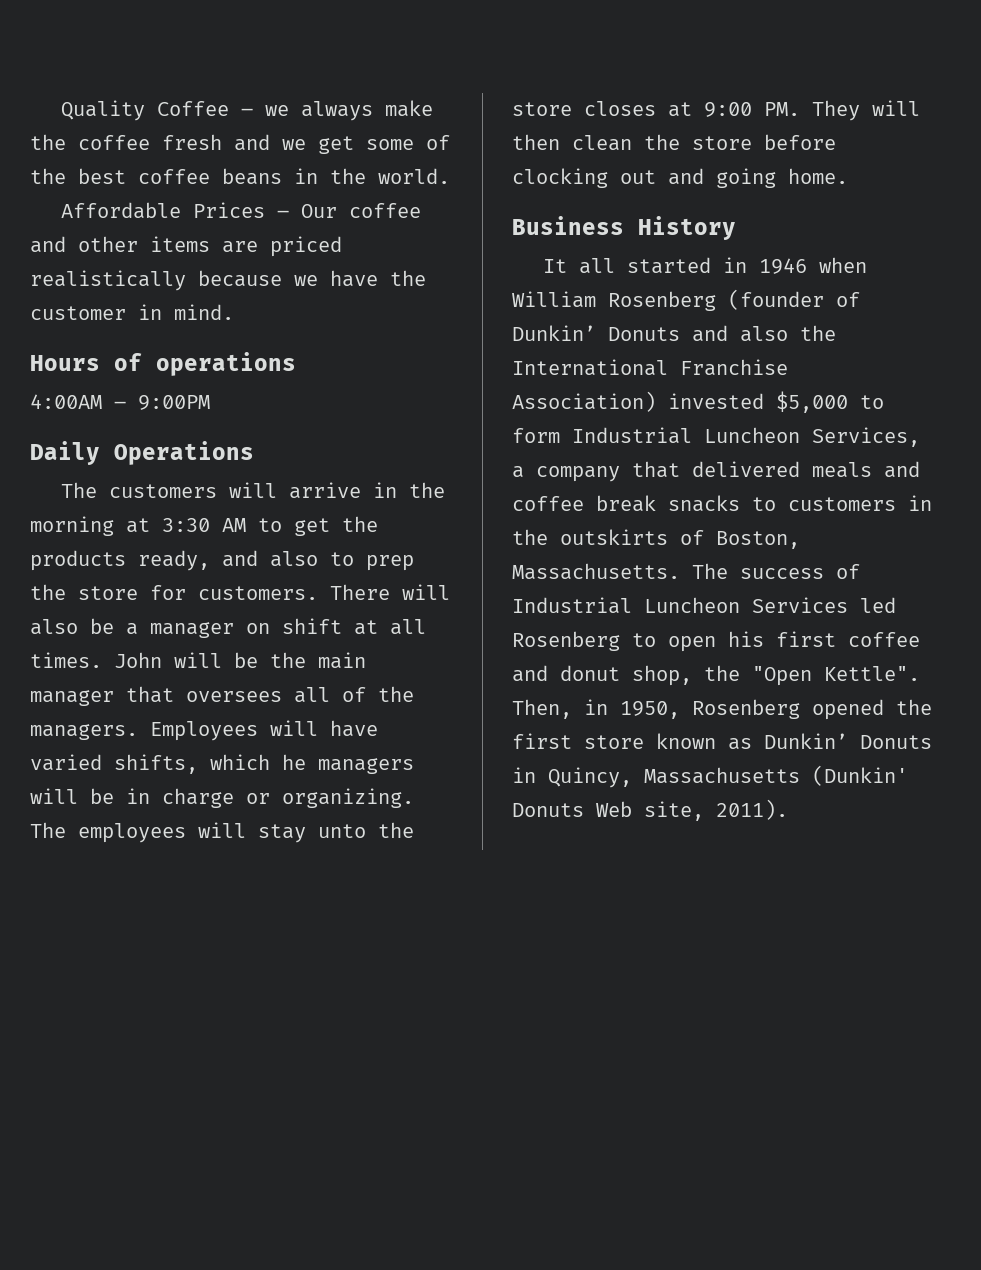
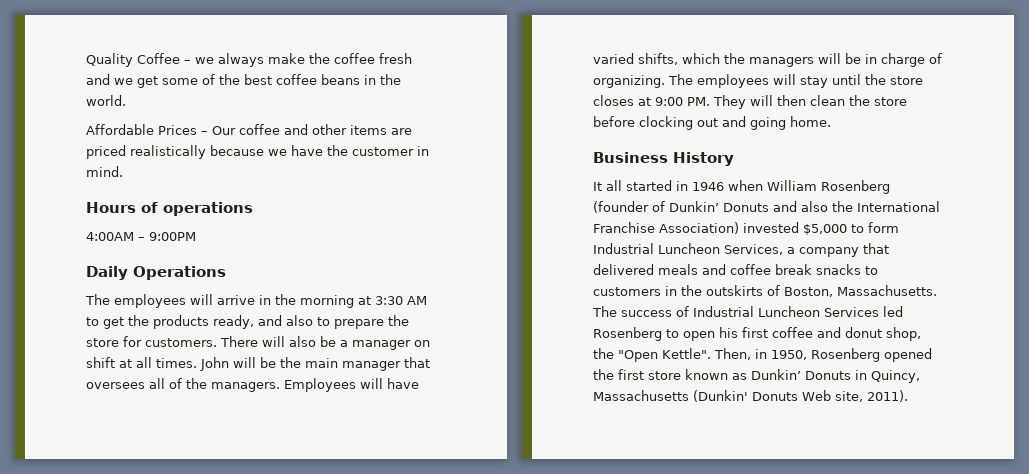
[108,484,217,498] customers -> [114,294,186,308] employees
[366,555,414,571] prep -> [334,319,384,329] prepare
[282,754,306,770] he -> [724,53,745,64] the
[246,793,270,804] or -> [929,53,942,64] of
[318,824,366,838] unto -> [832,74,861,85] until

